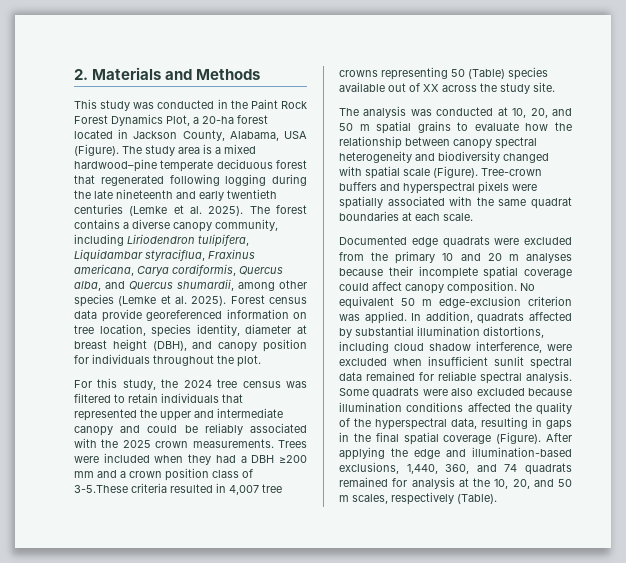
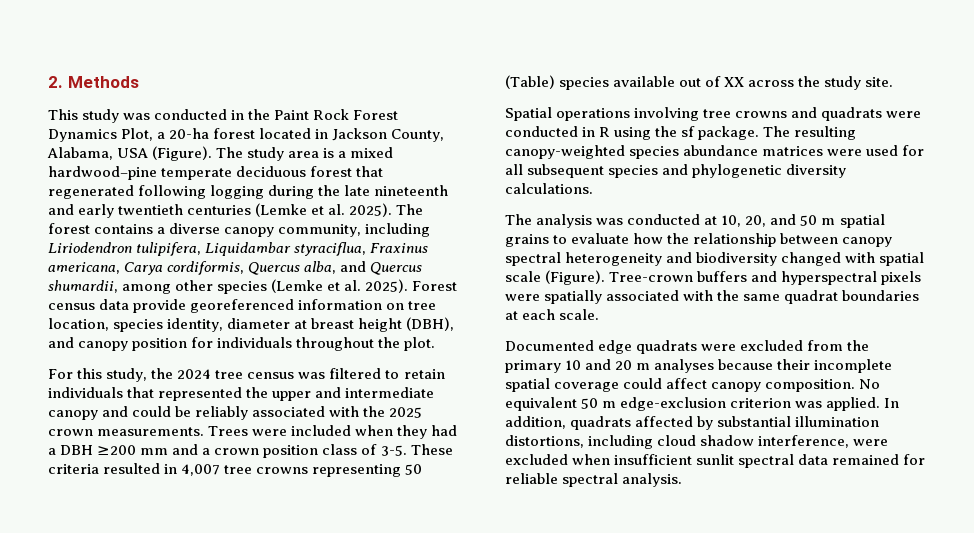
[92,67,193,80] Materials and -> (63, 82) none
[74,485,128,493] 3-5.These -> [380,444,453,456] 3-5. These
(555, 87) none -> [505,107,922,121] [505,126,857,140] [505,145,925,159] [505,164,847,178] [505,183,593,194] // Spatial operations involving tree crowns and quadrats were conducted in R using the sf package. The resulting canopy-weighted species abundance matrices were used for all subsequent species and phylogenetic diversity calculations.
[339,387,572,399] [339,402,572,415] [339,417,572,430] [339,432,572,445] [339,447,572,460] [339,462,572,475] [339,477,572,489] [339,492,497,505] Some quadrats were also excluded because illumination conditions affected the quality of the hyperspectral data, resulting in gaps in the final spatial coverage (Figure). After applying the edge and illumination-based exclusions, 1,440, 360, and 74 quadrats remained for analysis at the 10, 20, and 50 m scales, respectively (Table). -> (683, 480) none

